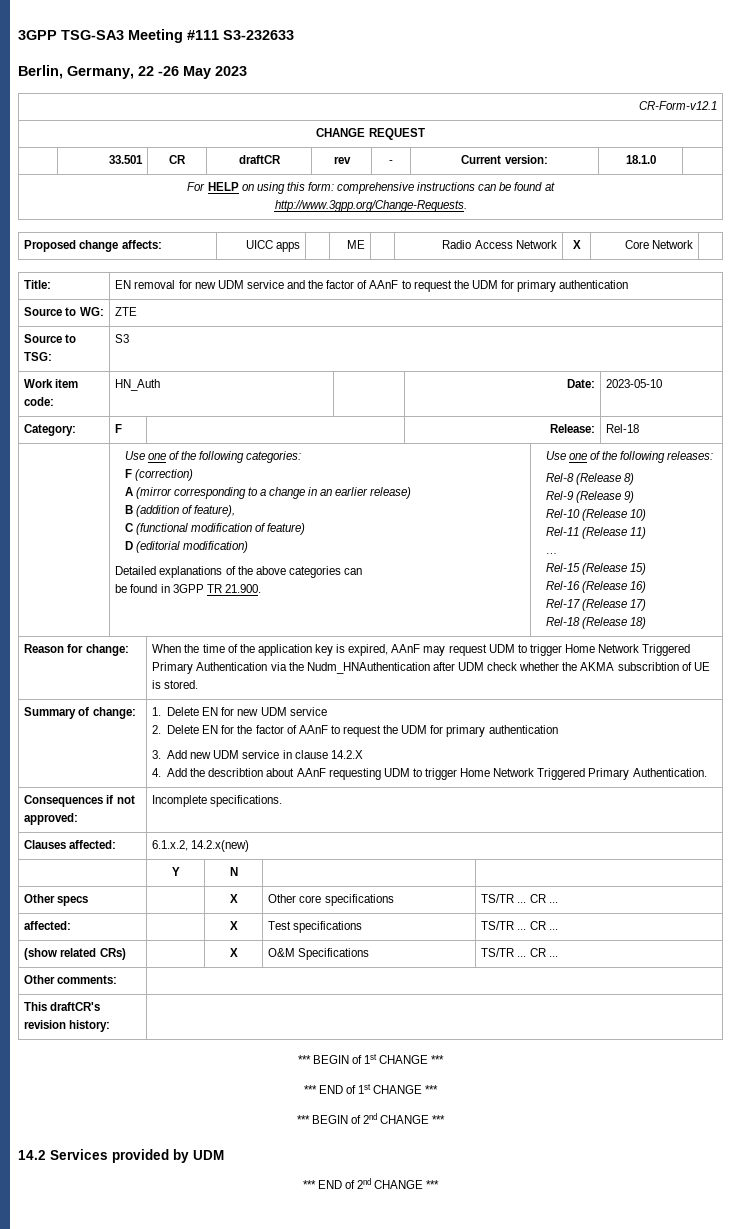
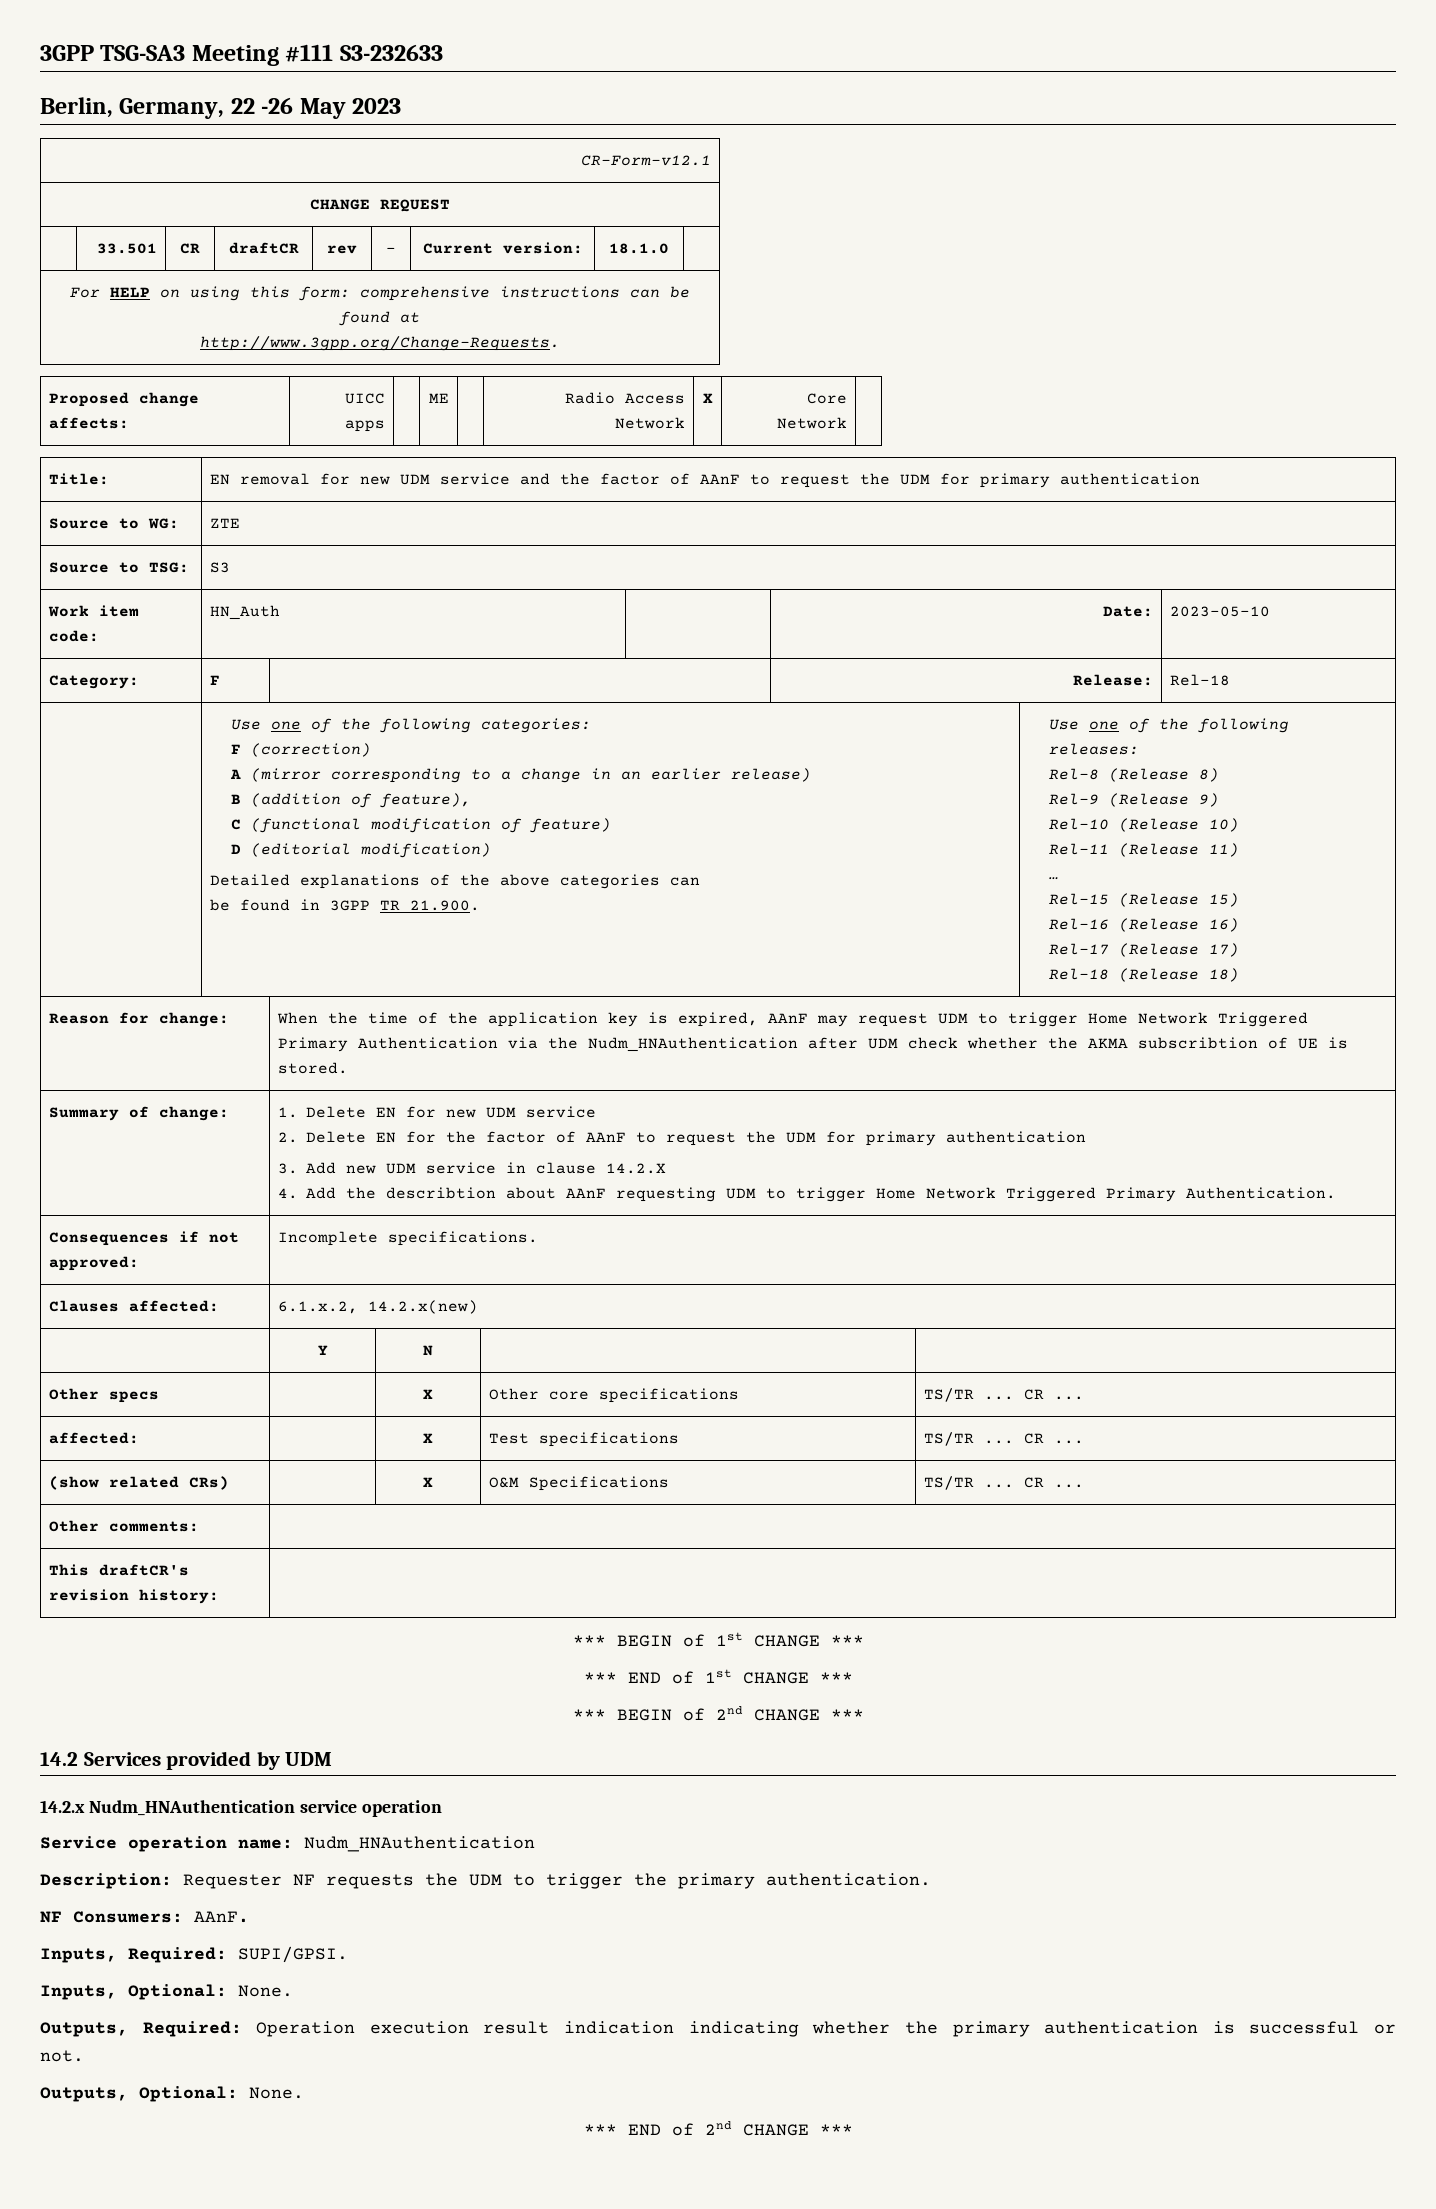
(224, 1155) none -> [40,1800,442,1817] [40,1836,535,1852] [40,1873,931,1889] [40,1911,249,1923] [40,1946,348,1963] [40,1984,293,2000] [40,2021,1396,2037] [40,2050,84,2062] [40,2086,304,2102] // 14.2.x Nudm_HNAuthentication service operation // Service operation name: Nudm_HNAuthentication // Description: Requester NF requests the UDM to trigger the primary authentication. // NF Consumers: AAnF. // Inputs, Required: SUPI/GPSI. // Inputs, Optional: None. // Outputs, Required: Operation execution result indication indicating whether the primary authentication is successful or not. // Outputs, Optional: None.

